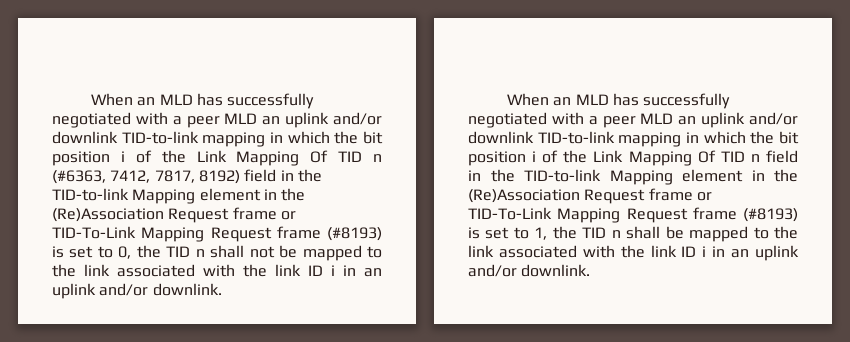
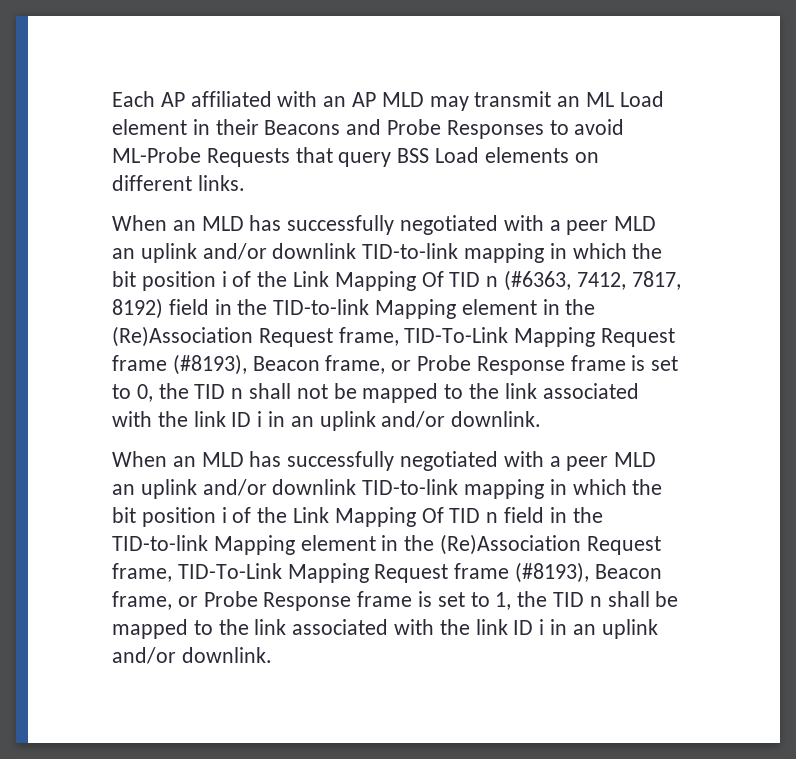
(90, 99) none -> [112,91,664,111] [112,119,625,139] [112,147,599,167] [112,175,245,191] Each AP affiliated with an AP MLD may transmit an ML Load element in their Beacons and Probe Responses to avoid ML-Probe Requests that query BSS Load elements on different links. //
[232,207,296,220] [52,226,382,242] frame or TID-To-Link Mapping Request frame (#8193) -> [338,327,676,347] [112,354,626,375] frame, TID-To-Link Mapping Request frame (#8193), Beacon frame, or Probe Response frame
[648,188,712,201] [468,207,798,223] frame or TID-To-Link Mapping Request frame (#8193) -> [112,562,662,583] [112,591,413,611] frame, TID-To-Link Mapping Request frame (#8193), Beacon frame, or Probe Response frame

